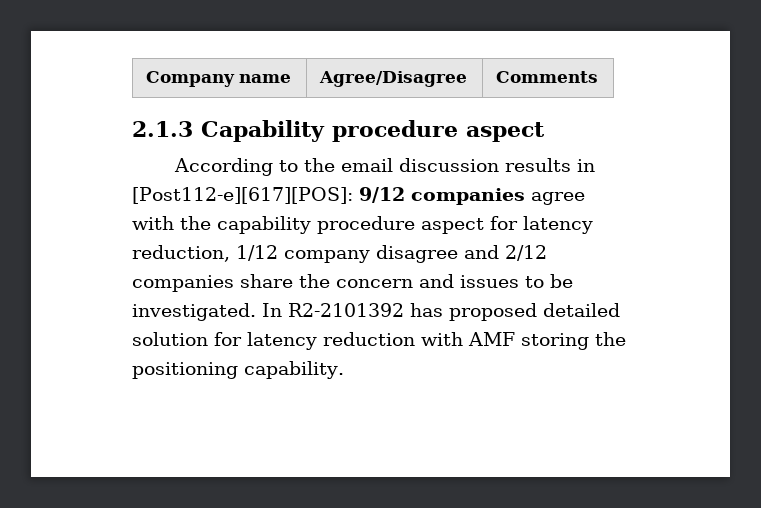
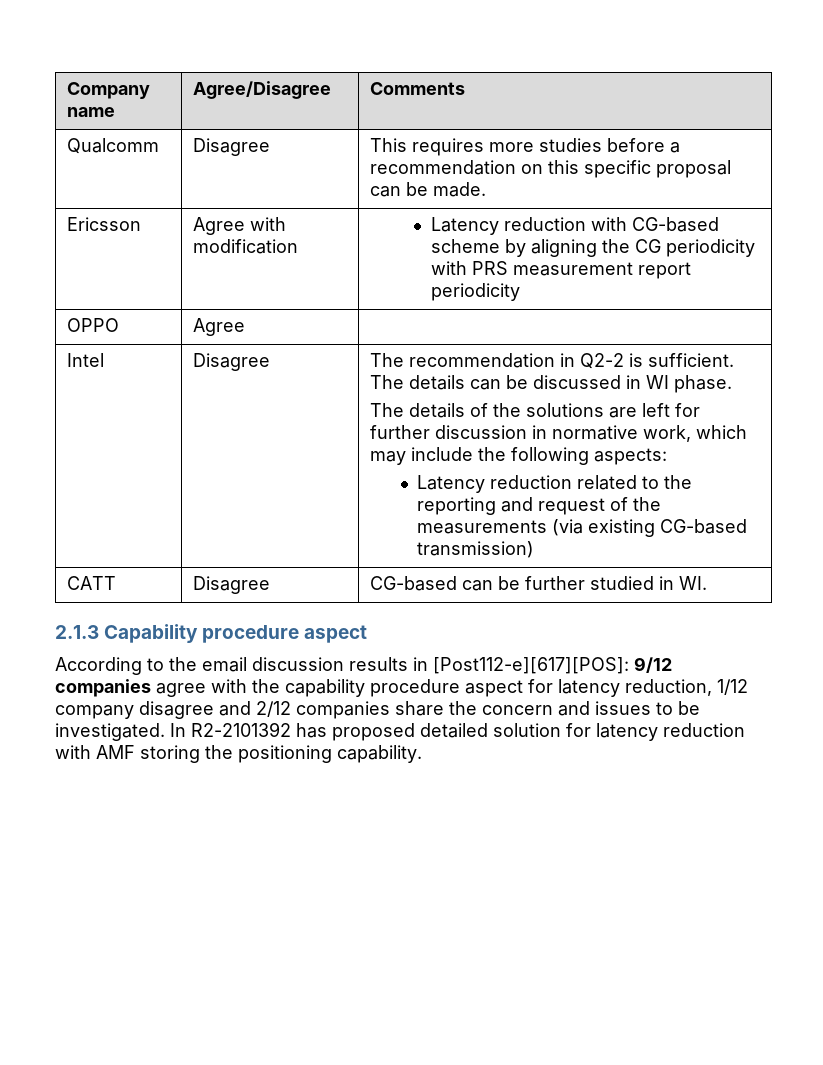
(598, 77) none -> [67,138,160,154] [193,138,271,156] [370,138,681,156] [370,160,732,178] [370,182,487,197] [67,217,142,231] [193,217,287,235] [193,239,299,254] [430,217,719,235] [430,239,755,257] [430,261,691,279] [430,283,520,301] [67,318,120,332] [193,318,246,336] [67,353,105,367] [193,353,271,371] [370,353,735,369] [370,375,733,393] [370,403,701,418] [370,425,748,442] [370,447,668,465] [417,475,693,493] [417,497,662,515] [417,519,748,537] [417,541,535,558] [67,576,117,590] [193,576,271,594] [370,576,708,591] // Qualcomm | Disagree | This requires more studies before a recommendation on this specific proposal can be made. // Ericsson | Agree with modification | Latency reduction with CG-based scheme by aligning the CG periodicity with PRS measurement report periodicity // OPPO | Agree | // Intel | Disagree | The recommendation in Q2-2 is sufficient. The details can be discussed in WI phase. // The details of the solutions are left for further discussion in normative work, which may include the following aspects: // Latency reduction related to the reporting and request of the measurements (via existing CG-based transmission) // CATT | Disagree | CG-based can be further studied in WI.

